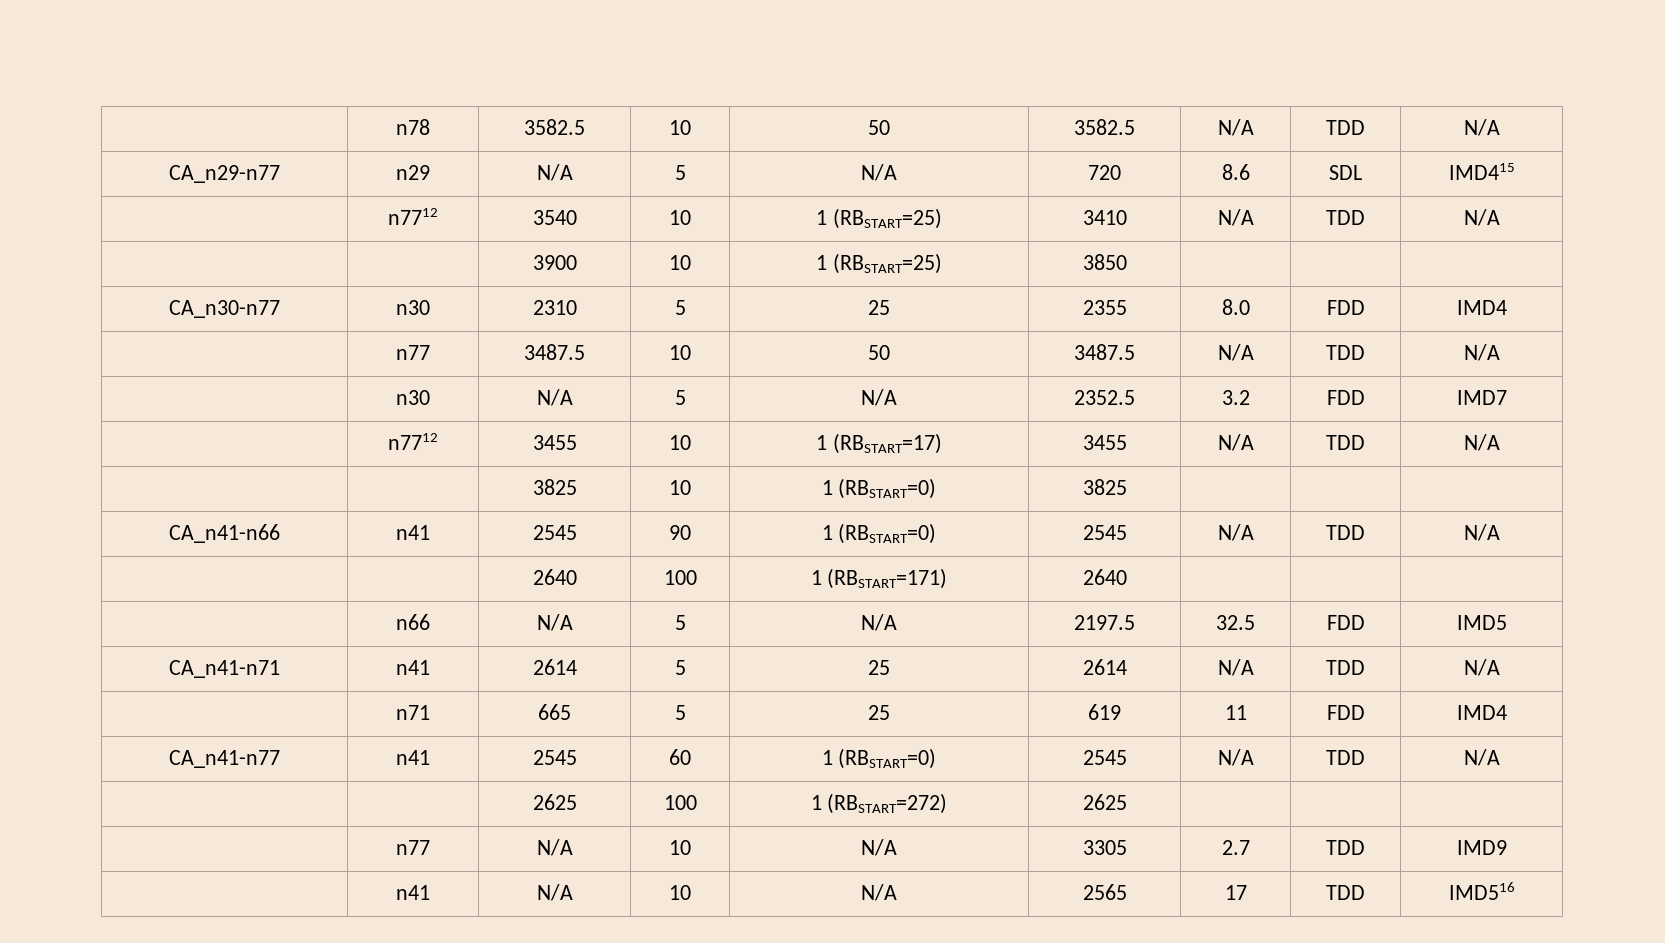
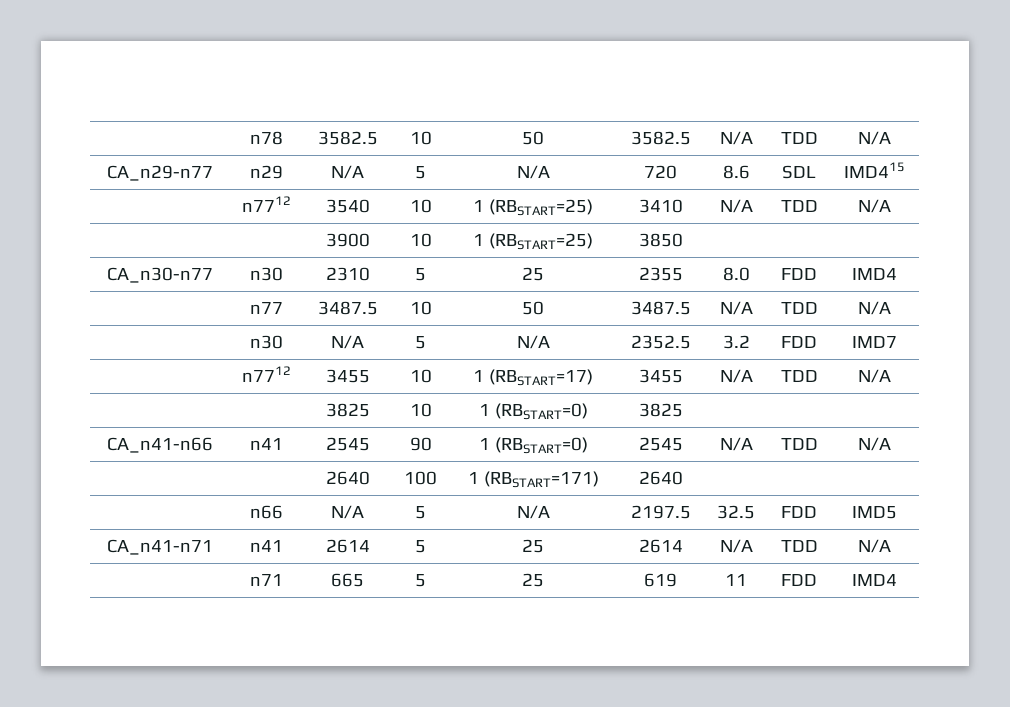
[169,750,280,768] [396,750,430,765] [532,750,577,765] [669,749,691,765] [821,748,937,769] [1082,750,1127,765] [1217,749,1254,766] [1326,750,1365,765] [1463,749,1500,766] [532,794,577,810] [663,795,697,810] [810,793,948,814] [1082,794,1127,810] [396,840,430,855] [536,839,573,856] [669,840,691,855] [861,839,897,856] [1082,840,1127,855] [1221,840,1250,855] [1326,840,1365,855] [1456,840,1507,855] [396,885,430,900] [536,884,573,901] [669,885,691,900] [861,884,897,901] [1082,884,1127,900] [1224,885,1247,900] [1326,885,1365,900] [1448,882,1515,900] // CA_n41-n77 | n41 | 2545 | 60 | 1 (RBSTART=0) | 2545 | N/A | TDD | N/A // | | 2625 | 100 | 1 (RBSTART=272) | 2625 | | | // | n77 | N/A | 10 | N/A | 3305 | 2.7 | TDD | IMD9 // | n41 | N/A | 10 | N/A | 2565 | 17 | TDD | IMD516 -> (897, 580) none

